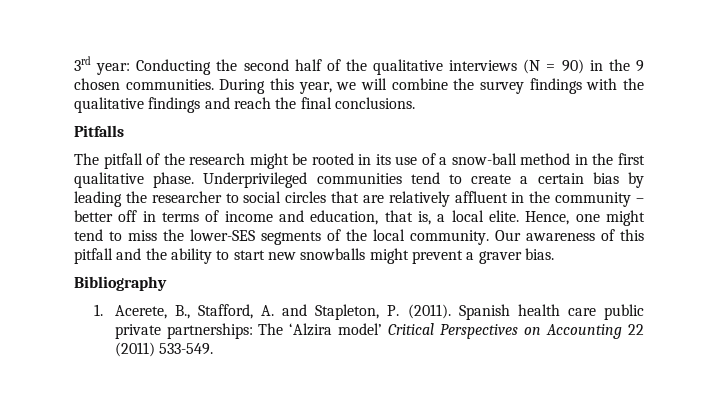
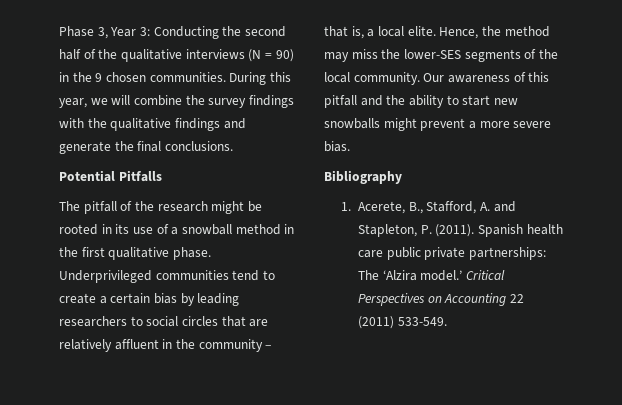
[74,56,131,75] 3rd year: -> [59,26,150,39] Phase 3, Year 3:
[233,97,271,109] reach -> [59,141,111,154] generate
(415, 103) none -> [59,170,115,182] Potential
[451,153,517,165] snow-ball -> [181,224,232,235] snowball
[125,191,222,203] the researcher -> [59,316,127,327] researchers
[74,210,379,225] better off in terms of income and education, -> (272, 347) none
[575,210,645,226] [74,229,122,241] one might tend to -> [481,26,550,37] [324,52,349,62] the method may
[478,251,522,264] graver -> [479,121,552,128] more severe
[338,323,383,335] model’ -> [420,270,463,281] model.’

